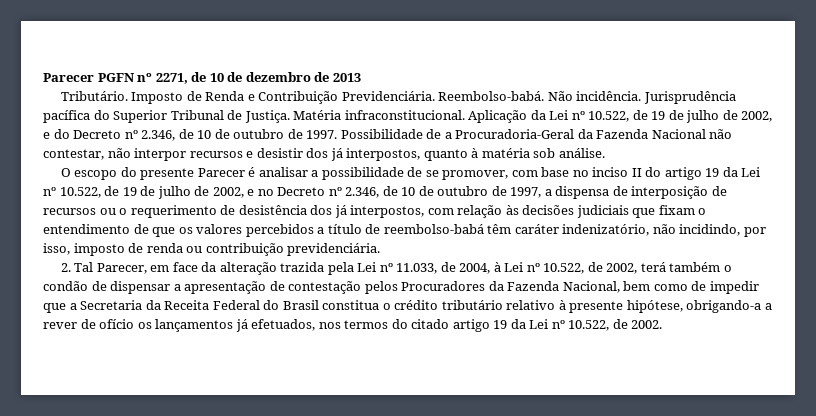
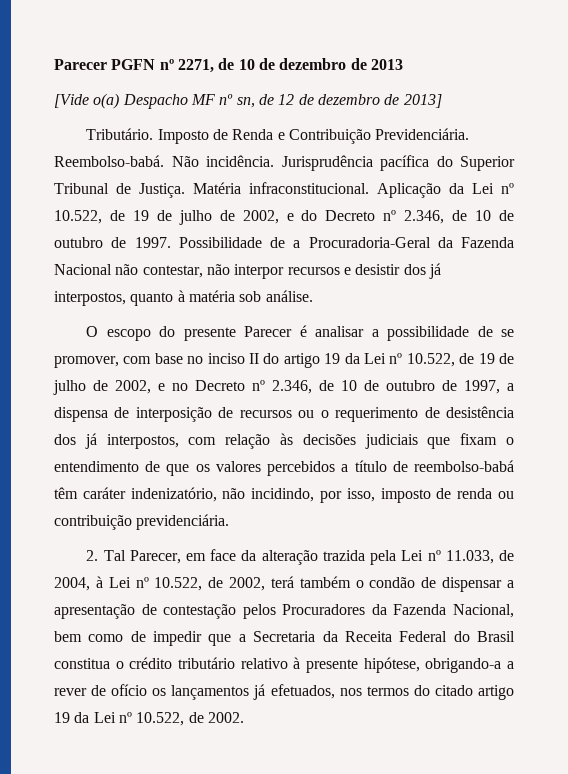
(361, 77) none -> [54,93,442,109] // [Vide o(a) Despacho MF nº sn, de 12 de dezembro de 2013]

